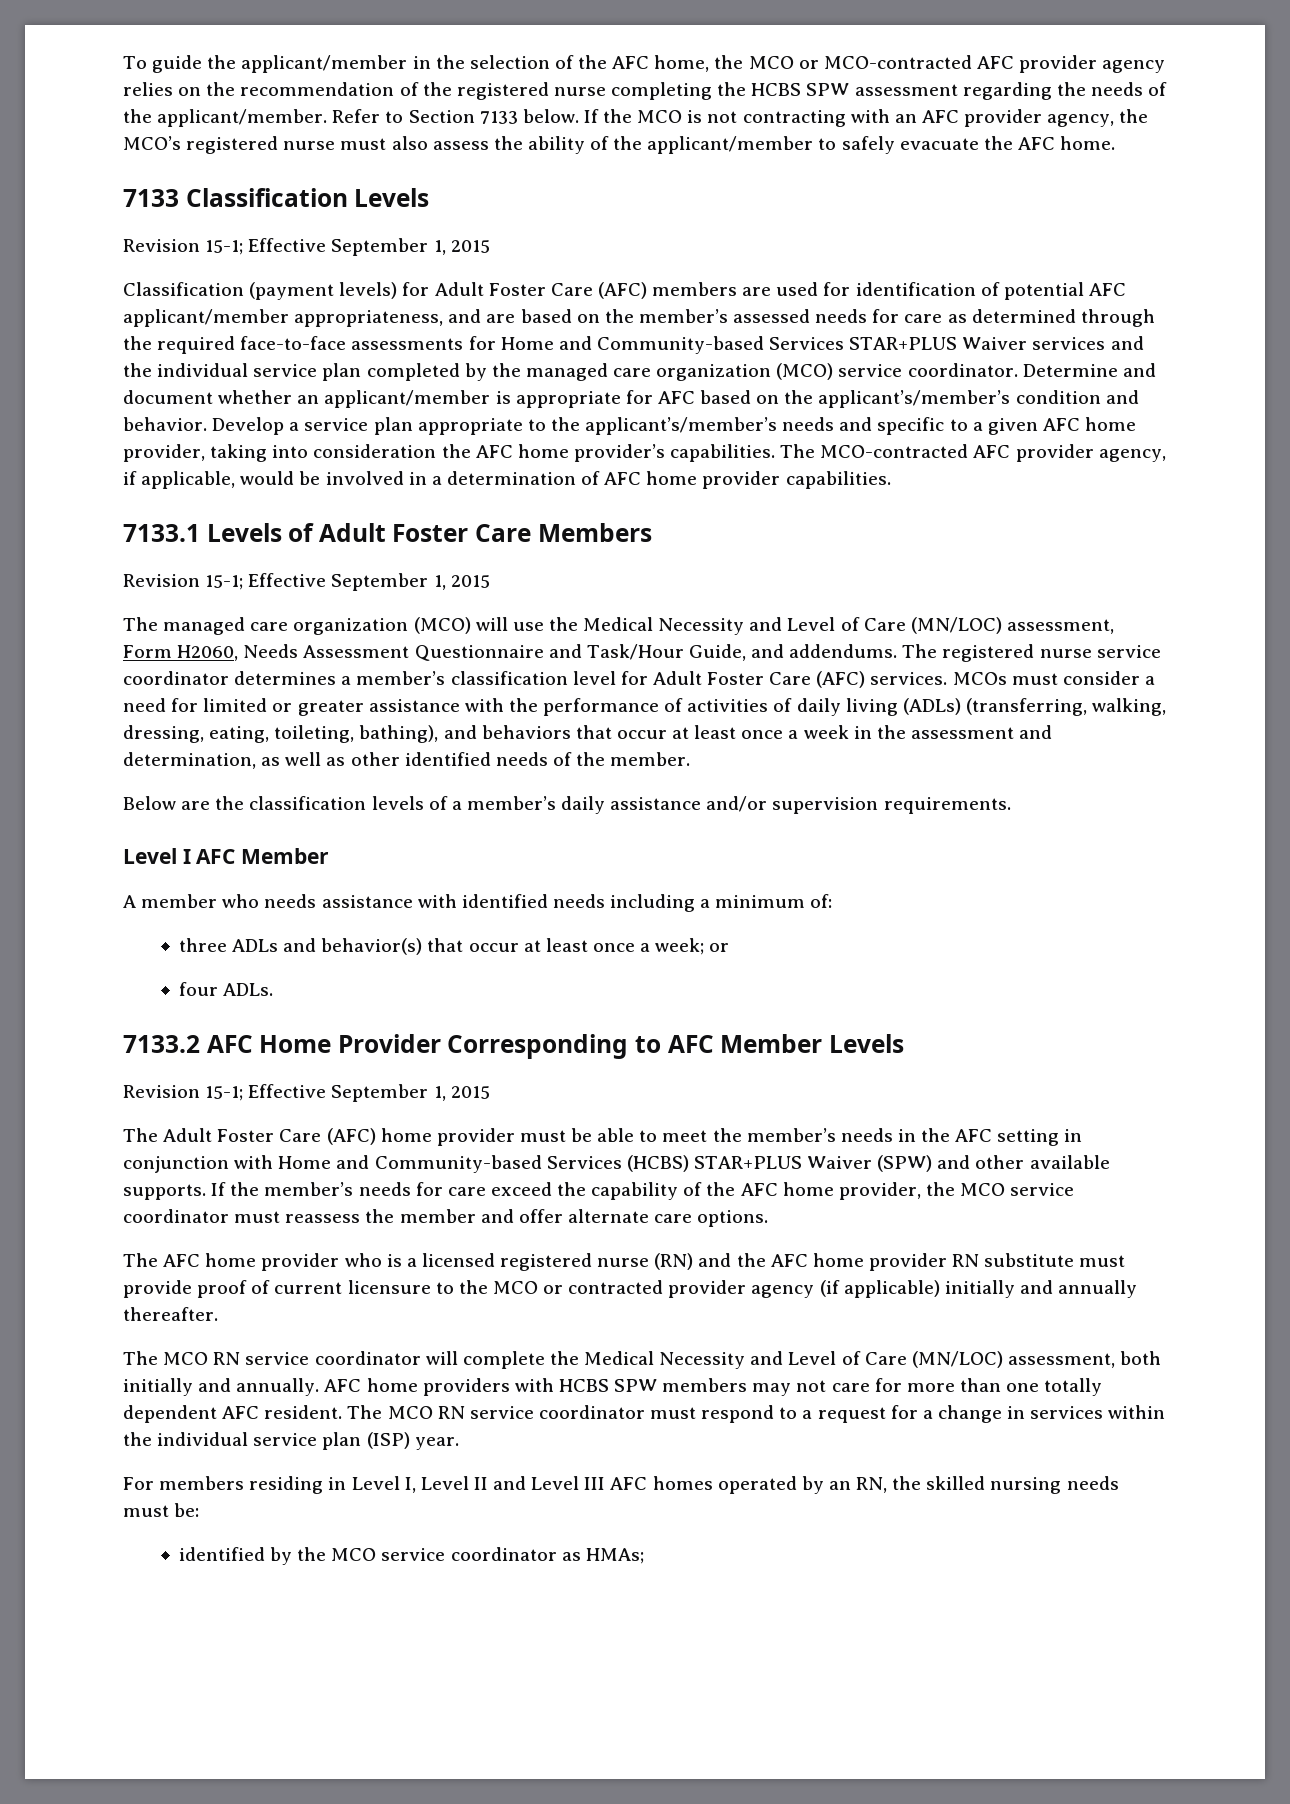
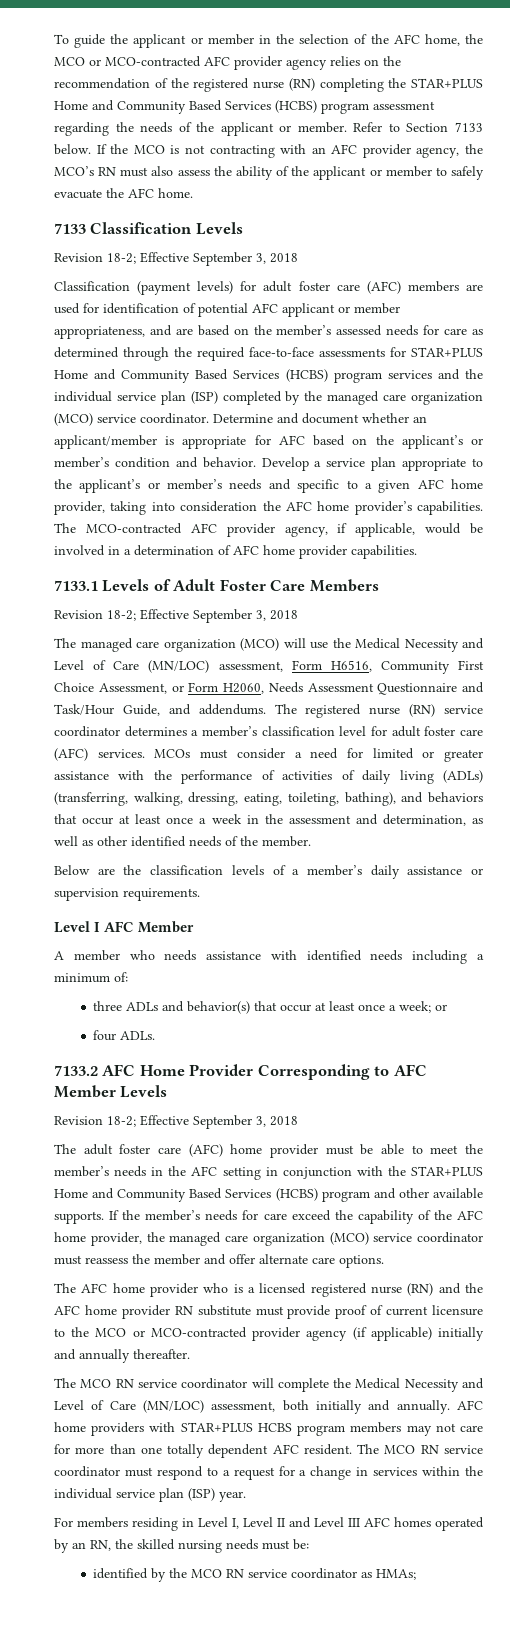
[241,55,408,73] applicant/member -> [133,34,254,48] applicant or member
(606, 91) none -> [288,78,315,91] (RN)
[751,83,850,96] HCBS SPW -> [411,78,483,88] [54,100,369,114] STAR+PLUS Home and Community Based Services (HCBS) program
[157,109,328,127] applicant/member. -> [220,122,347,136] applicant or member.
[186,136,336,154] registered nurse -> [98,167,117,176] RN
[647,136,814,154] applicant/member -> [313,166,432,180] applicant or member
[205,238,490,256] 15-1; Effective September 1, 2015 -> [107,252,298,266] 18-2; Effective September 3, 2018
[434,282,593,296] Adult Foster Care -> [263,281,360,292] adult foster care
[123,309,289,327] applicant/member -> [282,303,400,317] applicant or member
[500,336,1028,354] Home and Community-based Services STAR+PLUS Waiver -> [411,347,483,357] [54,369,382,383] STAR+PLUS Home and Community Based Services (HCBS) program
(362, 372) none -> [190,391,218,404] (ISP)
[818,390,1011,408] applicant’s/member’s -> [401,435,484,449] [54,457,109,468] applicant’s or member’s
[585,417,778,435] applicant’s/member’s -> [79,479,223,493] applicant’s or member’s
[205,573,490,591] 15-1; Effective September 1, 2015 -> [107,609,298,623] 18-2; Effective September 3, 2018
(172, 651) none -> [330,660,484,674] [54,682,219,694] H6516, Community First Choice Assessment, or Form
(1092, 653) none -> [409,704,436,717] (RN)
[652,671,812,685] Adult Foster Care -> [391,726,484,737] adult foster care
[706,796,768,812] and/or -> [470,868,483,875] or
[205,1084,490,1102] [123,1128,322,1142] 15-1; Effective September 1, 2015 // The Adult Foster Care -> [107,1115,298,1129] [54,1144,181,1155] 18-2; Effective September 3, 2018 // The adult foster care
[278,1155,933,1173] Home and Community-based Services (HCBS) STAR+PLUS Waiver (SPW) -> [387,1166,483,1176] [54,1188,370,1202] the STAR+PLUS Home and Community Based Services (HCBS) program
[960,1183,1006,1196] MCO -> [169,1232,369,1246] managed care organization (MCO)
[568,1280,664,1294] contracted -> [150,1327,247,1338] MCO-contracted
[558,1379,658,1392] HCBS SPW -> [180,1422,346,1436] STAR+PLUS HCBS program
(377, 1554) none -> [226,1569,245,1578] RN

